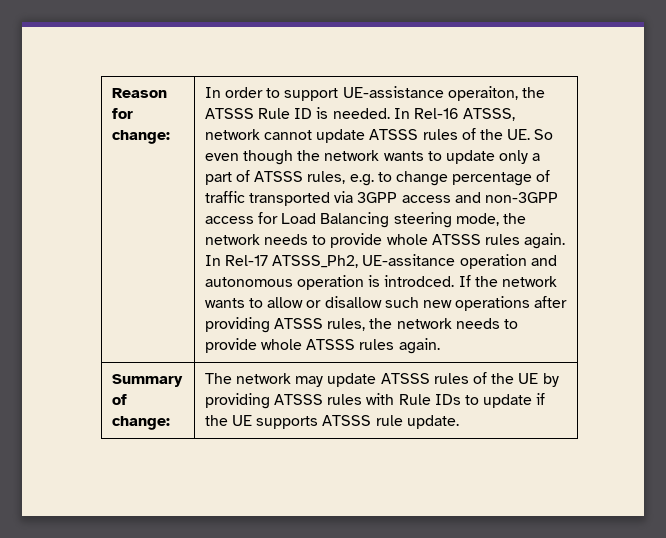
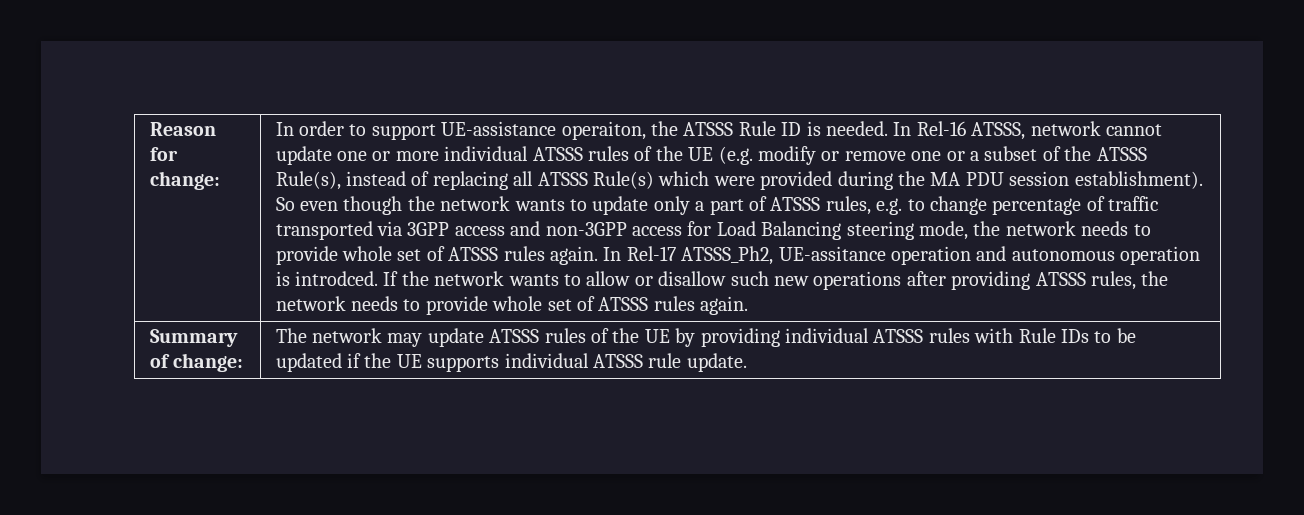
[369,128,531,140] ATSSS rules of the UE. -> [337,146,1147,165] [275,171,1203,190] one or more individual ATSSS rules of the UE (e.g. modify or remove one or a subset of the ATSSS Rule(s), instead of replacing all ATSSS Rule(s) which were provided during the MA PDU session establishment).
(428, 239) none -> [397,246,445,261] set of
(303, 344) none -> [547,296,596,311] set of
(270, 401) none -> [785,328,870,343] individual
[483,394,533,408] update -> [1116,328,1136,343] [275,353,342,372] be updated
(319, 422) none -> [504,353,589,368] individual

